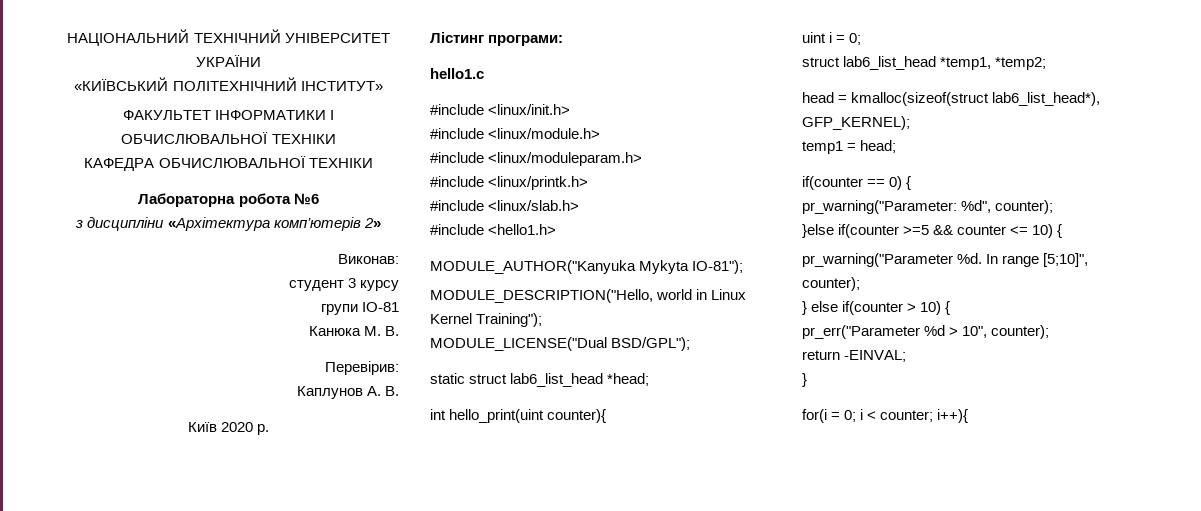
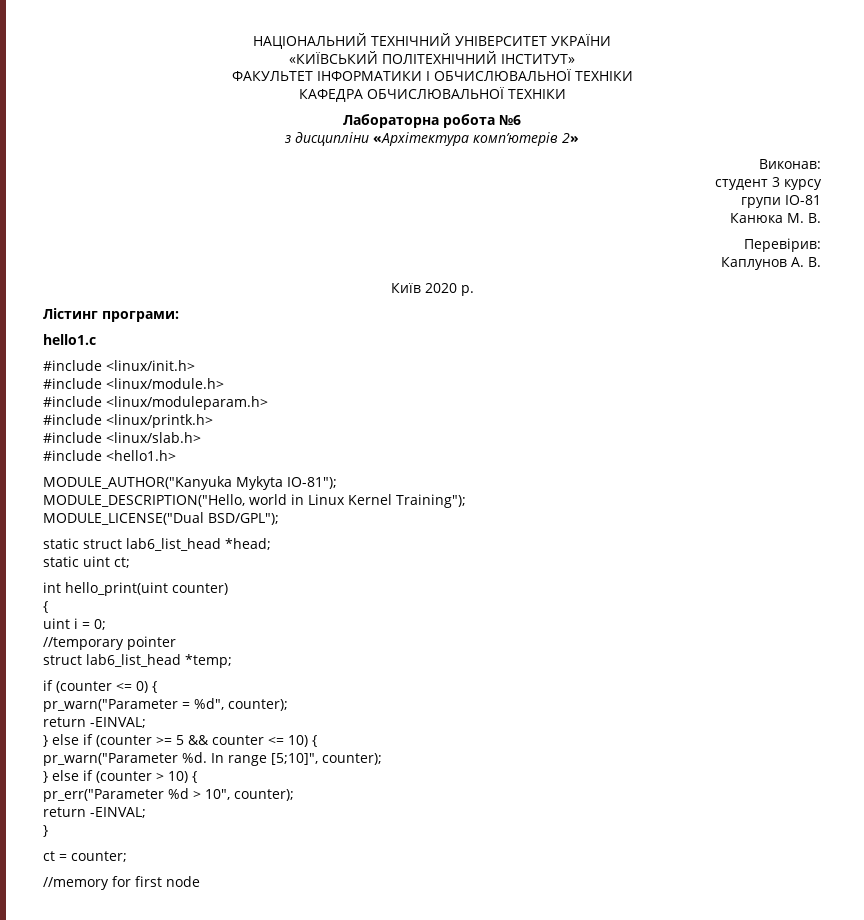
(650, 379) none -> [43,556,130,568] // static uint ct;
[547,409,607,423] counter){ -> [172,583,228,595] [43,601,48,613] counter) // {
[802,56,1047,70] [802,92,1101,106] [802,116,910,130] [802,140,897,154] [802,176,886,190] // struct lab6_list_head *temp1, *temp2; // head = kmalloc(sizeof(struct lab6_list_head*), GFP_KERNEL); // temp1 = head; // if(counter == -> [43,636,176,650] [43,654,232,668] [43,680,132,693] // //temporary pointer // struct lab6_list_head *temp; // if (counter <=
[802,200,957,214] pr_warning("Parameter: -> [43,699,190,712] pr_warn("Parameter =
[802,224,930,238] }else if(counter >=5 -> [43,717,146,728] [43,734,184,747] return -EINVAL; // } else if (counter >= 5
[802,253,953,267] pr_warning("Parameter -> [43,753,178,766] pr_warn("Parameter
[842,301,904,315] if(counter -> [83,770,152,783] if (counter
[802,409,969,423] for(i = 0; i < counter; i++){ -> [43,851,127,862] [43,876,200,890] ct = counter; // //memory for first node

